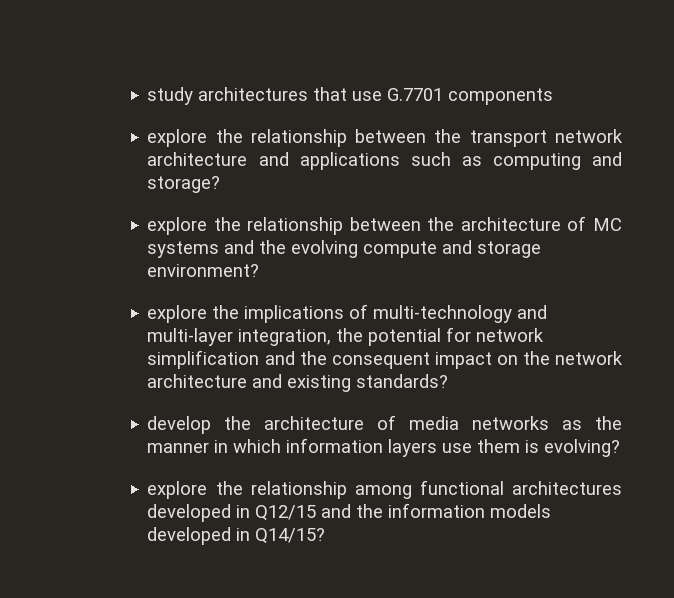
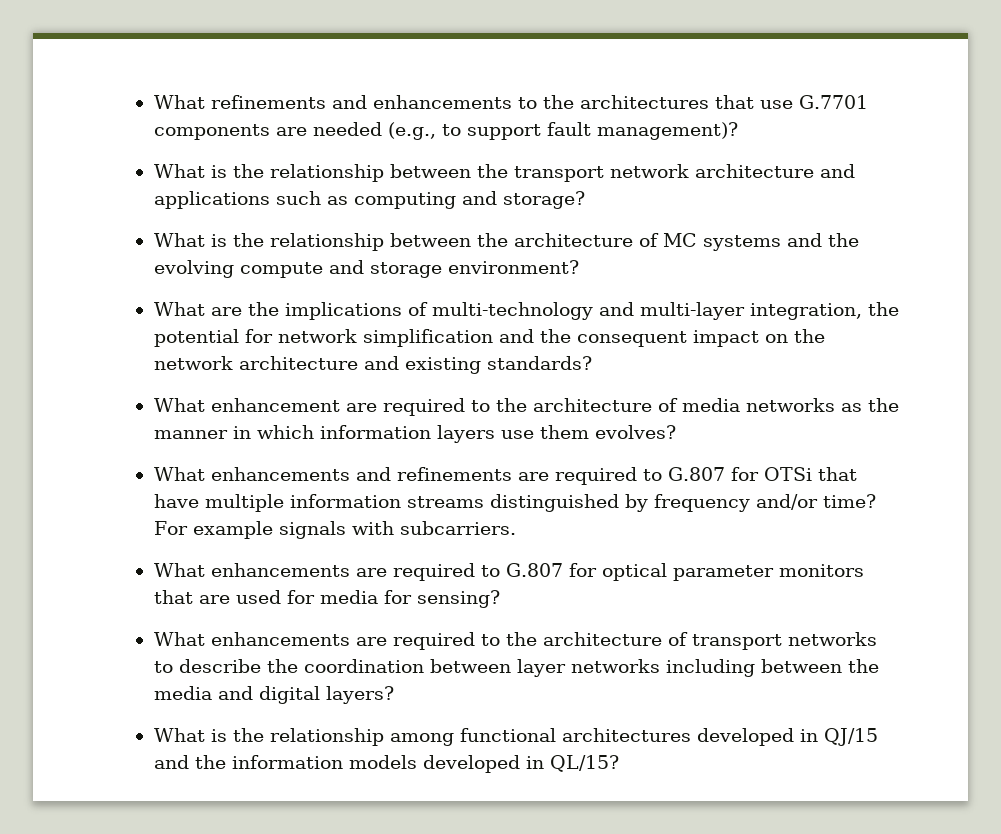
[147,87,194,105] study -> [153,95,574,109] What refinements and enhancements to the
[147,129,208,147] // explore -> [275,122,738,140] [153,164,227,178] are needed (e.g., to support fault management)? // What is
[147,217,208,235] explore -> [153,233,227,247] What is
[147,305,208,323] explore -> [153,302,242,316] What are
[147,416,212,434] develop -> [153,398,490,416] What enhancement are required to
[525,439,621,457] [147,481,208,499] is evolving? // explore -> [594,425,676,439] [153,467,857,485] [153,494,876,512] [153,521,516,539] [153,563,864,581] [153,590,500,608] [153,632,877,650] [153,659,879,677] [153,686,394,704] [153,728,227,742] evolves? // What enhancements and refinements are required to G.807 for OTSi that have multiple information streams distinguished by frequency and/or time? For example signals with subcarriers. // What enhancements are required to G.807 for optical parameter monitors that are used for media for sensing? // What enhancements are required to the architecture of transport networks to describe the coordination between layer networks including between the media and digital layers? // What is
[255,505,317,521] Q12/15 -> [823,728,878,746] QJ/15
[255,528,326,544] Q14/15? -> [549,755,619,772] QL/15?

